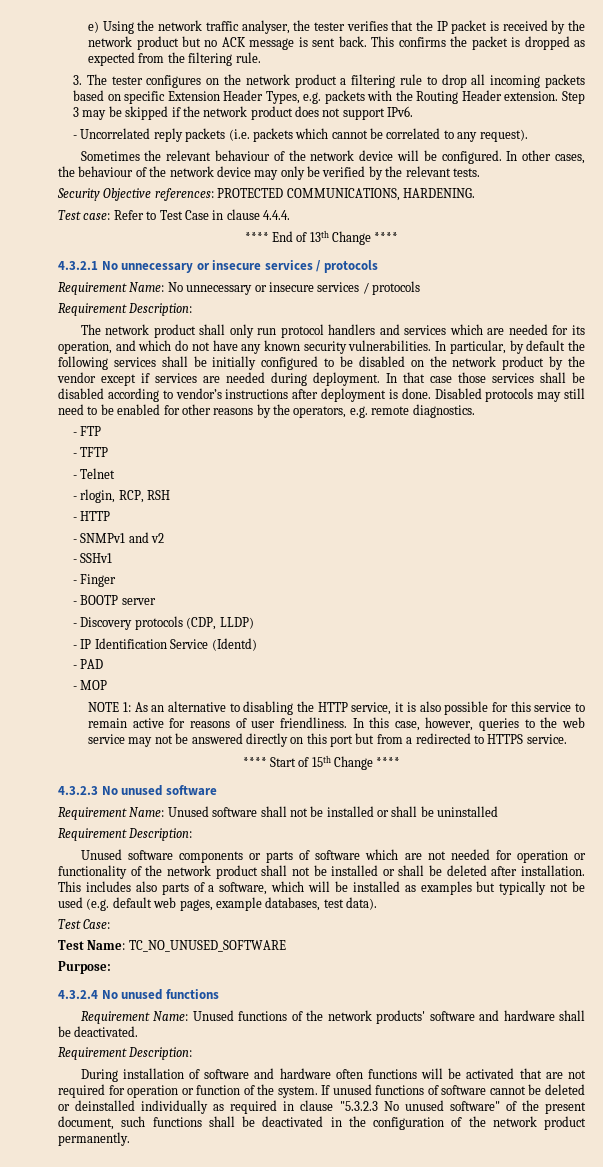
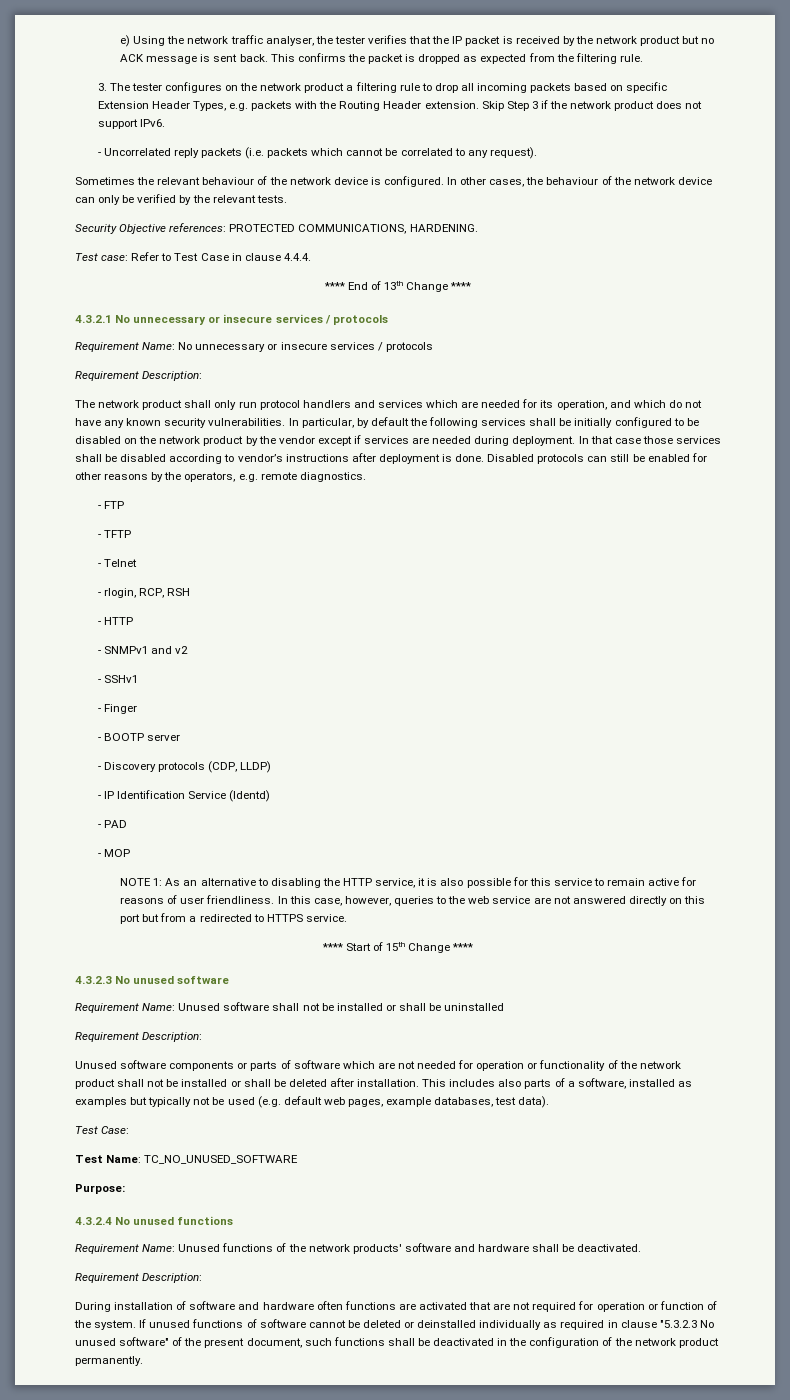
(559, 96) none -> [481,101,504,111] Skip
[82,106,169,120] may be skipped -> (538, 105) none
[397,150,437,161] will be -> [370,177,381,185] is
[254,170,279,180] may -> [75,197,95,203] can
[537,388,585,402] [58,404,98,415] may still need to -> [587,454,630,462] can still
[128,733,189,747] may not be -> [533,896,571,904] are not
[271,881,348,892] which will be -> (626, 1083) none
[421,1068,462,1079] will be -> [398,1303,416,1310] are

